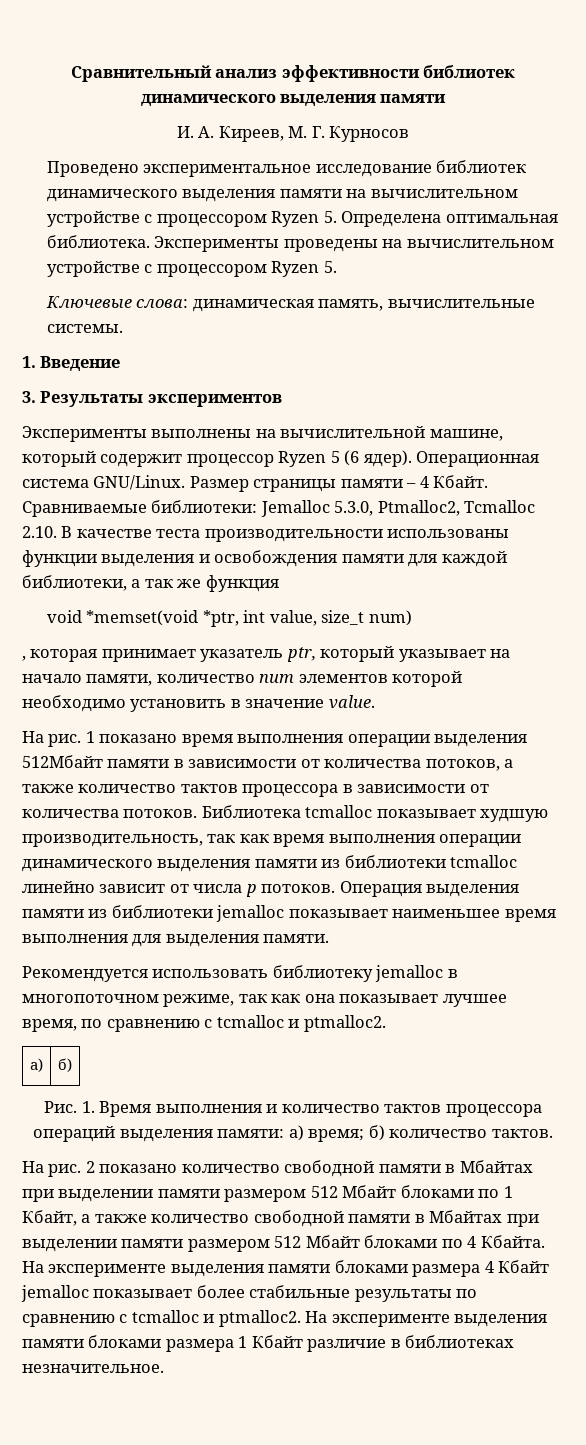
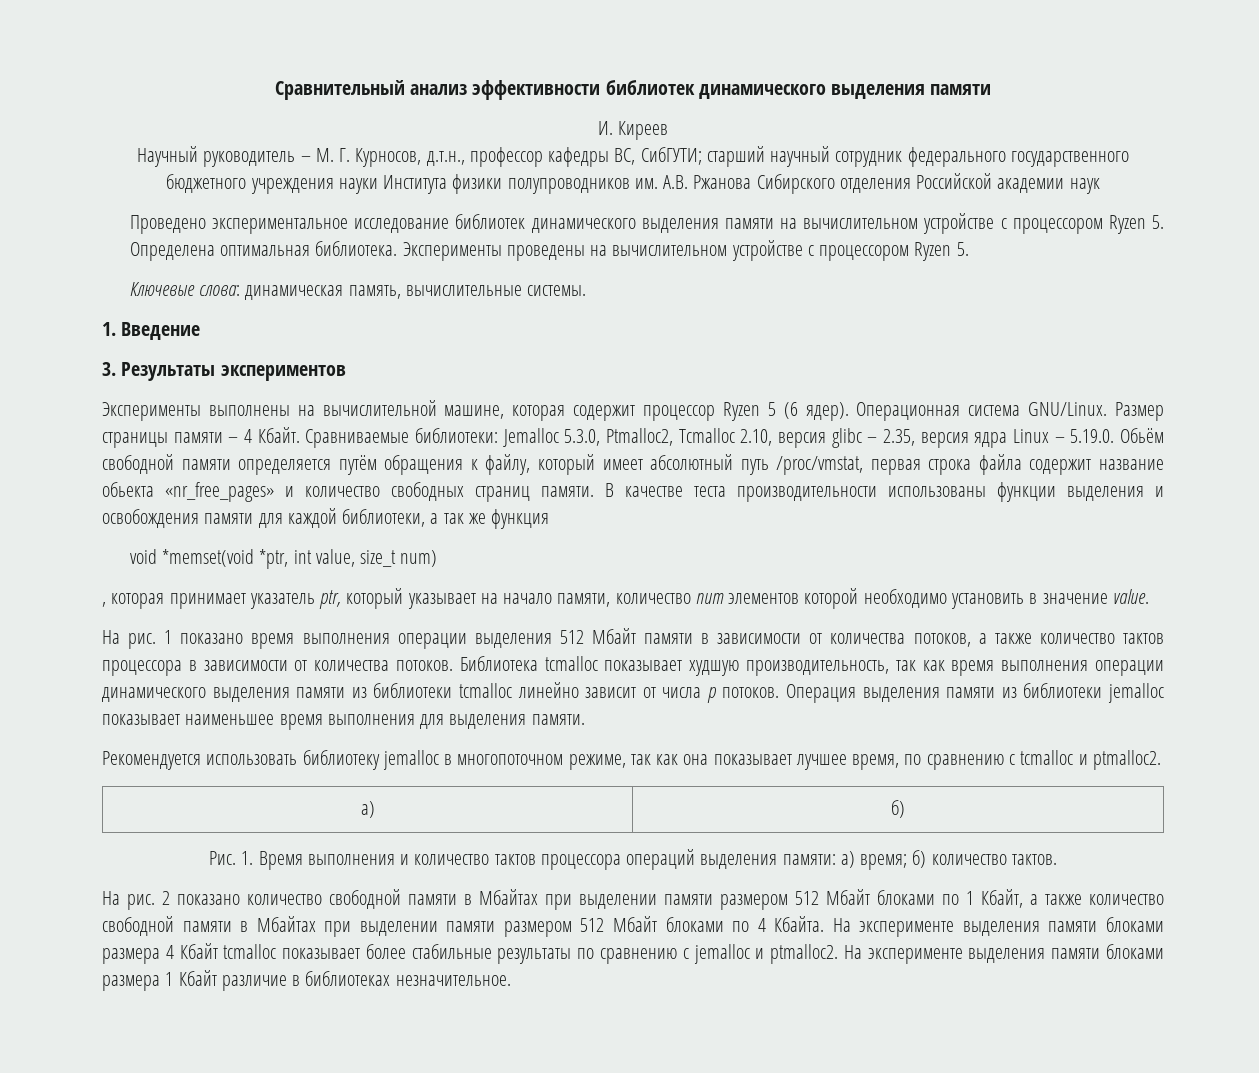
[198,126,410,142] А. Киреев, М. Г. Курносов -> [618,121,669,140] [137,146,1129,167] [166,173,1100,194] Киреев // Научный руководитель – М. Г. Курносов, д.т.н., профессор кафедры ВС, СибГУТИ; старший научный сотрудник федерального государственного бюджетного учреждения науки Института физики полупроводников им. А.В. Ржанова Сибирского отделения Российской академии наук
[22,451,96,467] который -> [512,405,566,421] которая
[22,526,57,538] 2.10. -> [740,428,1164,448] [102,454,1164,475] [102,482,594,502] 2.10, версия glibc – 2.35, версия ядра Linux – 5.19.0. Обьём свободной памяти определяется путём обращения к файлу, который имеет абсолютный путь /proc/vmstat, первая строка файла содержит название обьекта «nr_free_pages» и количество свободных страниц памяти.
[22,755,103,768] 512Мбайт -> [559,628,636,644] 512 Мбайт
[21,1285,89,1302] jemalloc -> [223,944,277,959] tcmalloc
[131,1310,199,1323] tcmalloc -> [693,944,750,964] jemalloc

